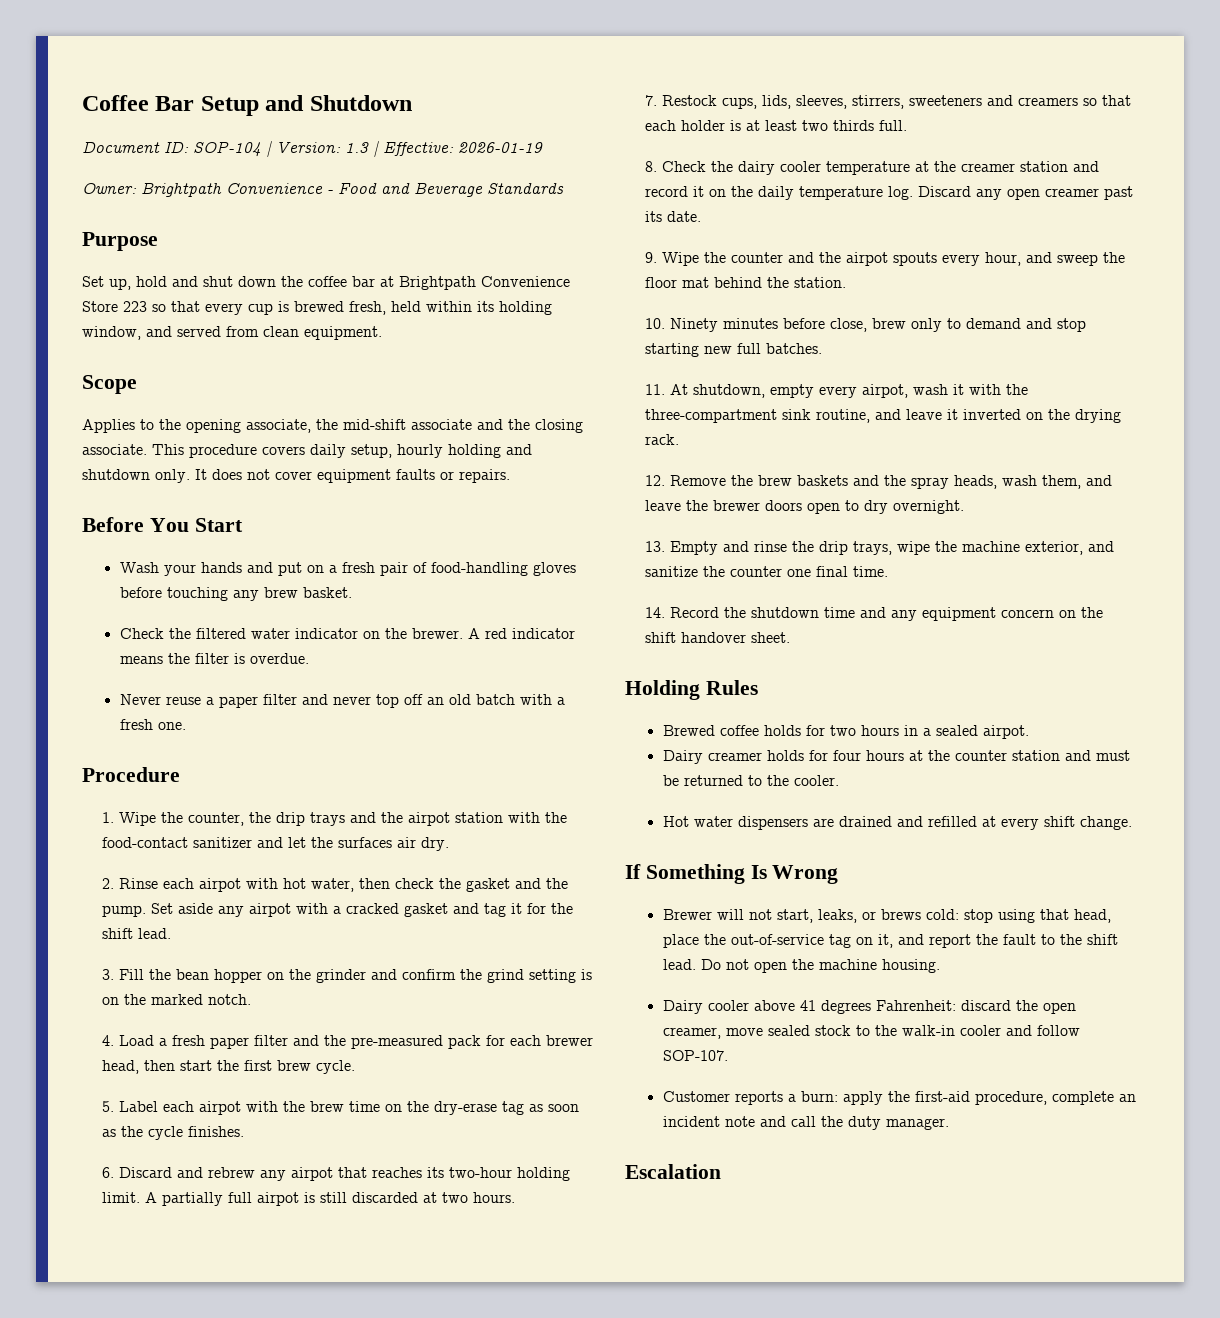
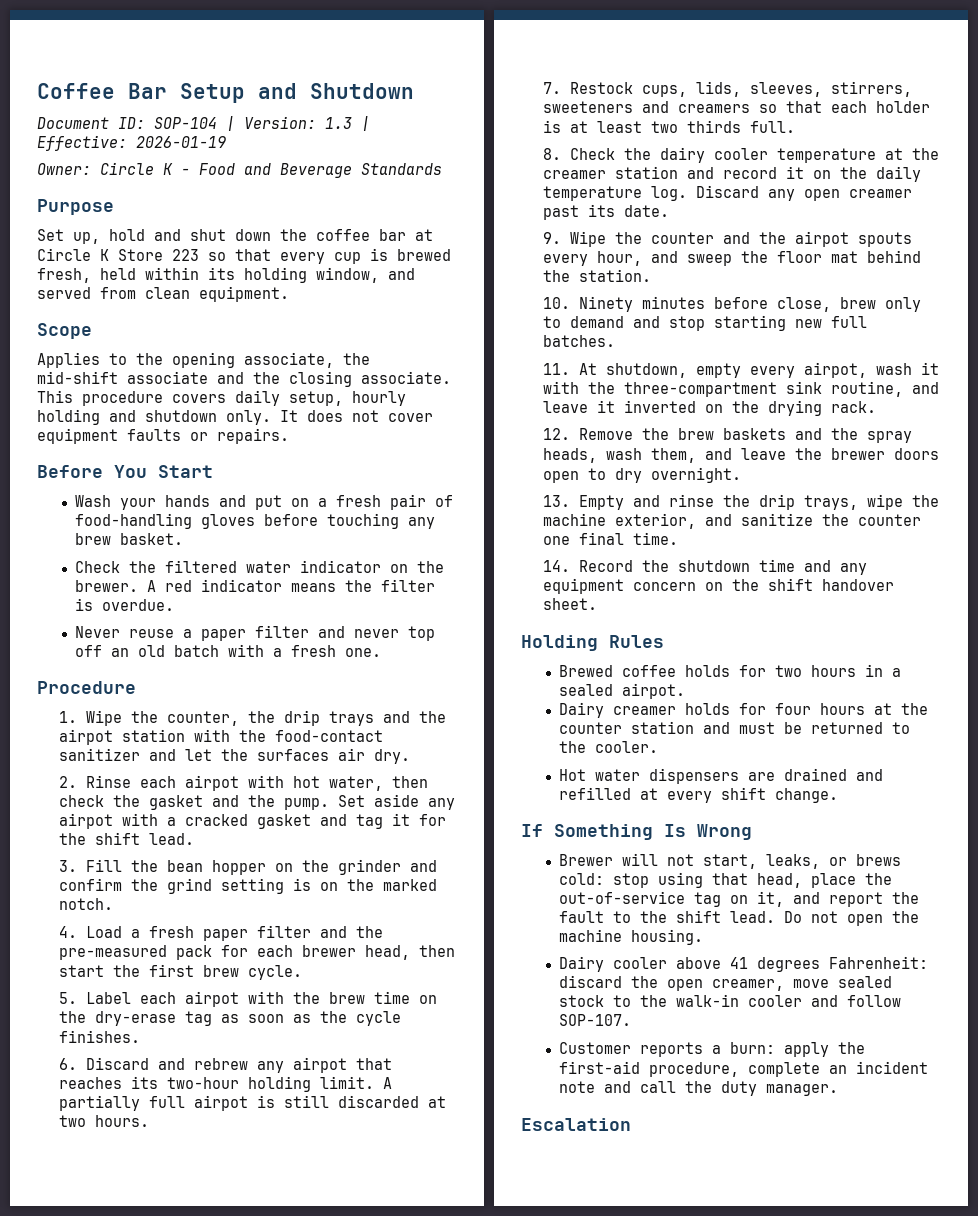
[141,182,323,197] Brightpath Convenience -> [100,162,173,175] Circle K
[399,276,570,290] Brightpath Convenience -> [37,248,109,261] Circle K

